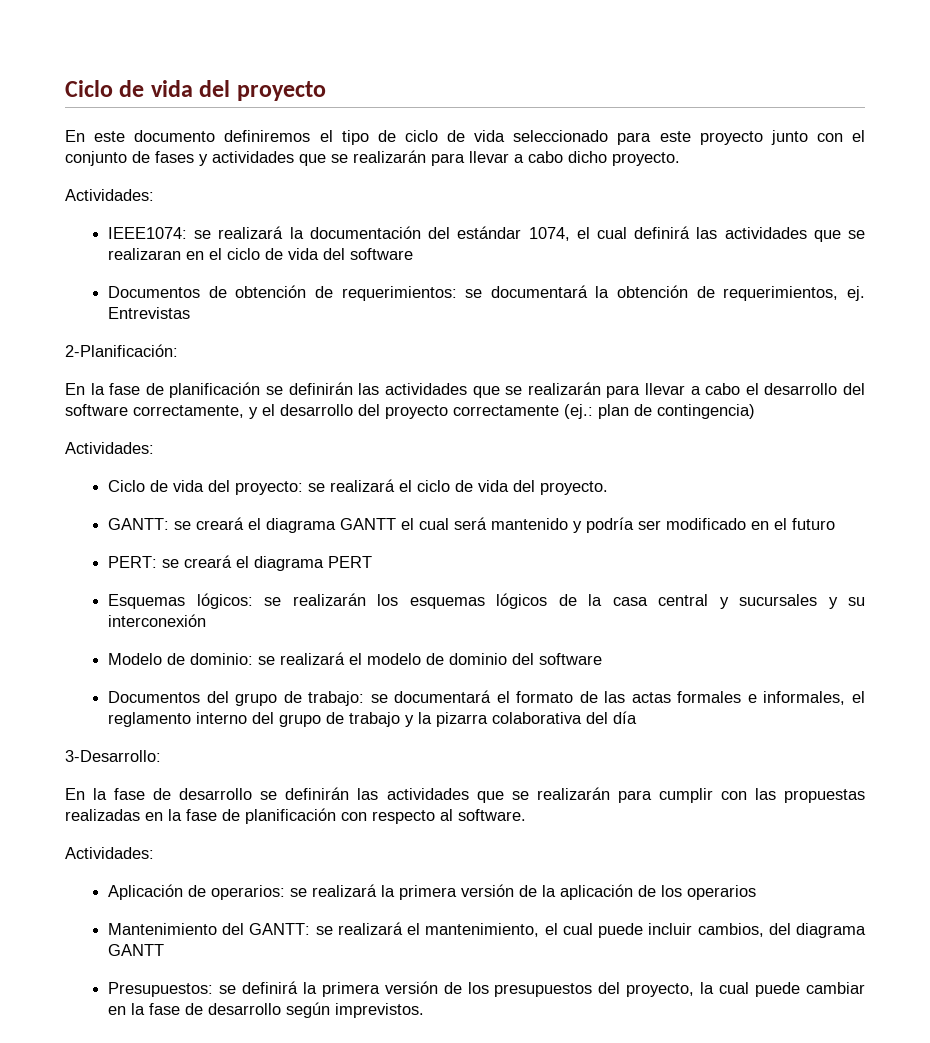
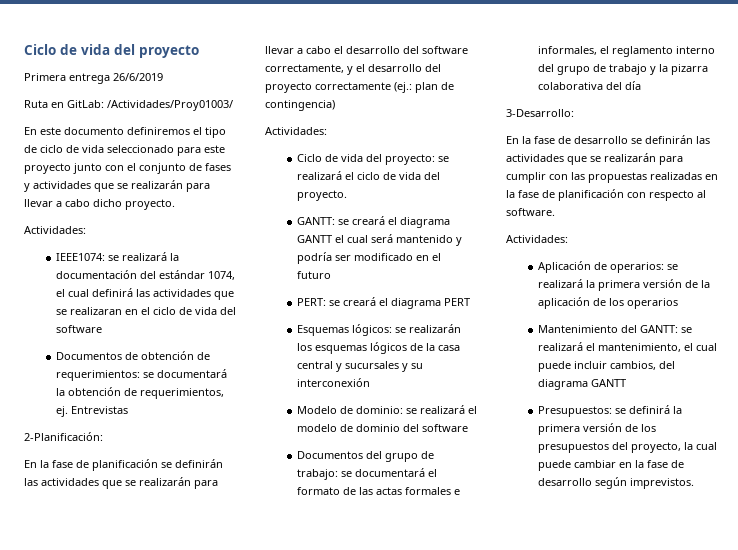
(326, 91) none -> [24,73,163,84] [24,100,233,111] // Primera entrega 26/6/2019 // Ruta en GitLab: /Actividades/Proy01003/

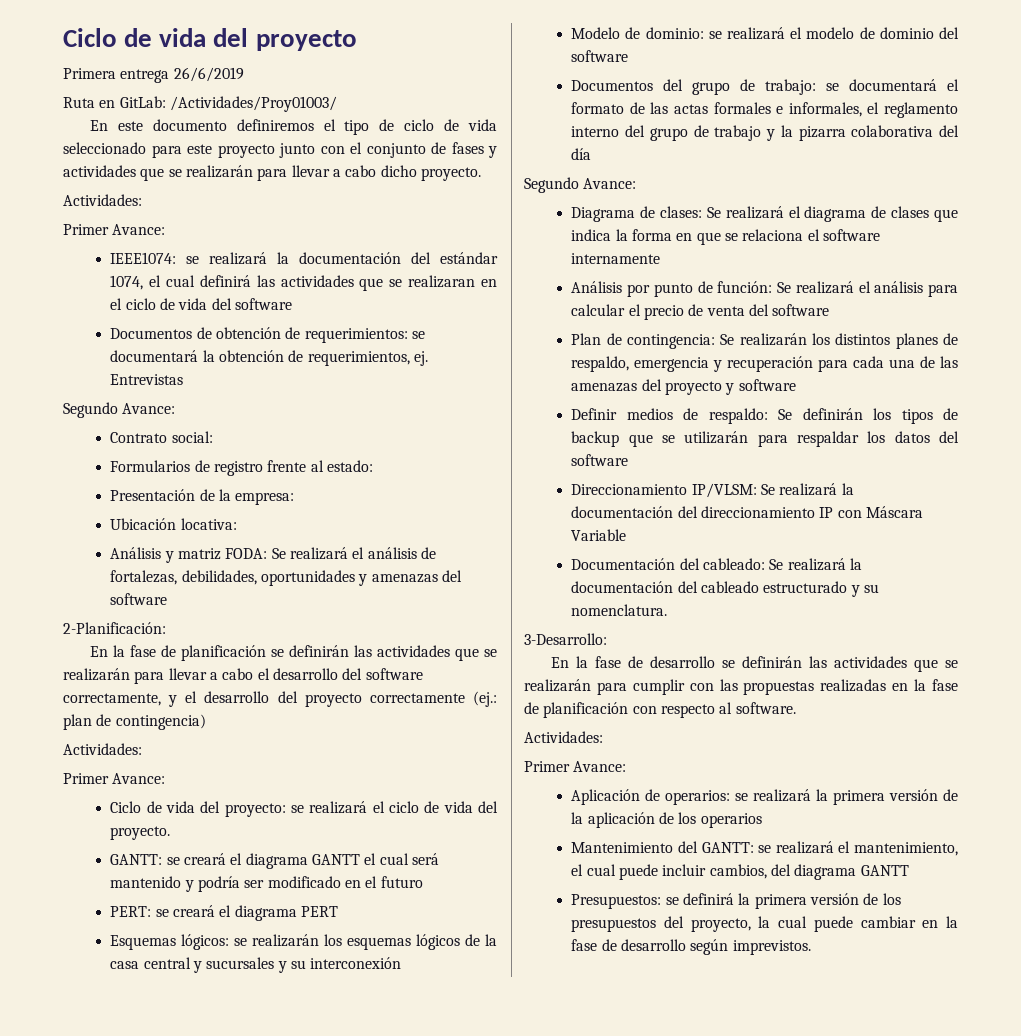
(86, 230) none -> [63,224,166,235] // Primer Avance:
(128, 410) none -> [63,402,176,418] [110,431,213,443] [110,460,373,476] [110,489,295,505] [110,518,237,530] [110,547,436,563] [110,570,462,586] [110,593,168,605] // Segundo Avance: // Contrato social: // Formularios de registro frente al estado: // Presentación de la empresa: // Ubicación locativa: // Análisis y matriz FODA: Se realizará el análisis de fortalezas, debilidades, oportunidades y amenazas del software
(327, 131) none -> [63,773,166,784] // Primer Avance:
(641, 85) none -> [524,177,637,193] [571,206,959,222] [571,229,880,245] [571,253,661,264] [571,281,958,297] [571,304,830,320] [571,333,958,349] [571,356,958,372] [571,379,796,395] [571,408,958,424] [571,431,959,447] [571,454,629,466] [571,483,854,498] [571,506,923,518] [571,529,627,541] [571,558,862,571] [571,581,879,597] [571,604,668,616] // Segundo Avance: // Diagrama de clases: Se realizará el diagrama de clases que indica la forma en que se relaciona el software internamente // Análisis por punto de función: Se realizará el análisis para calcular el precio de venta del software // Plan de contingencia: Se realizarán los distintos planes de respaldo, emergencia y recuperación para cada una de las amenazas del proyecto y software // Definir medios de respaldo: Se definirán los tipos de backup que se utilizarán para respaldar los datos del software // Direccionamiento IP/VLSM: Se realizará la documentación del direccionamiento IP con Máscara Variable // Documentación del cableado: Se realizará la documentación del cableado estructurado y su nomenclatura.
(568, 239) none -> [524,761,627,772] // Primer Avance:

